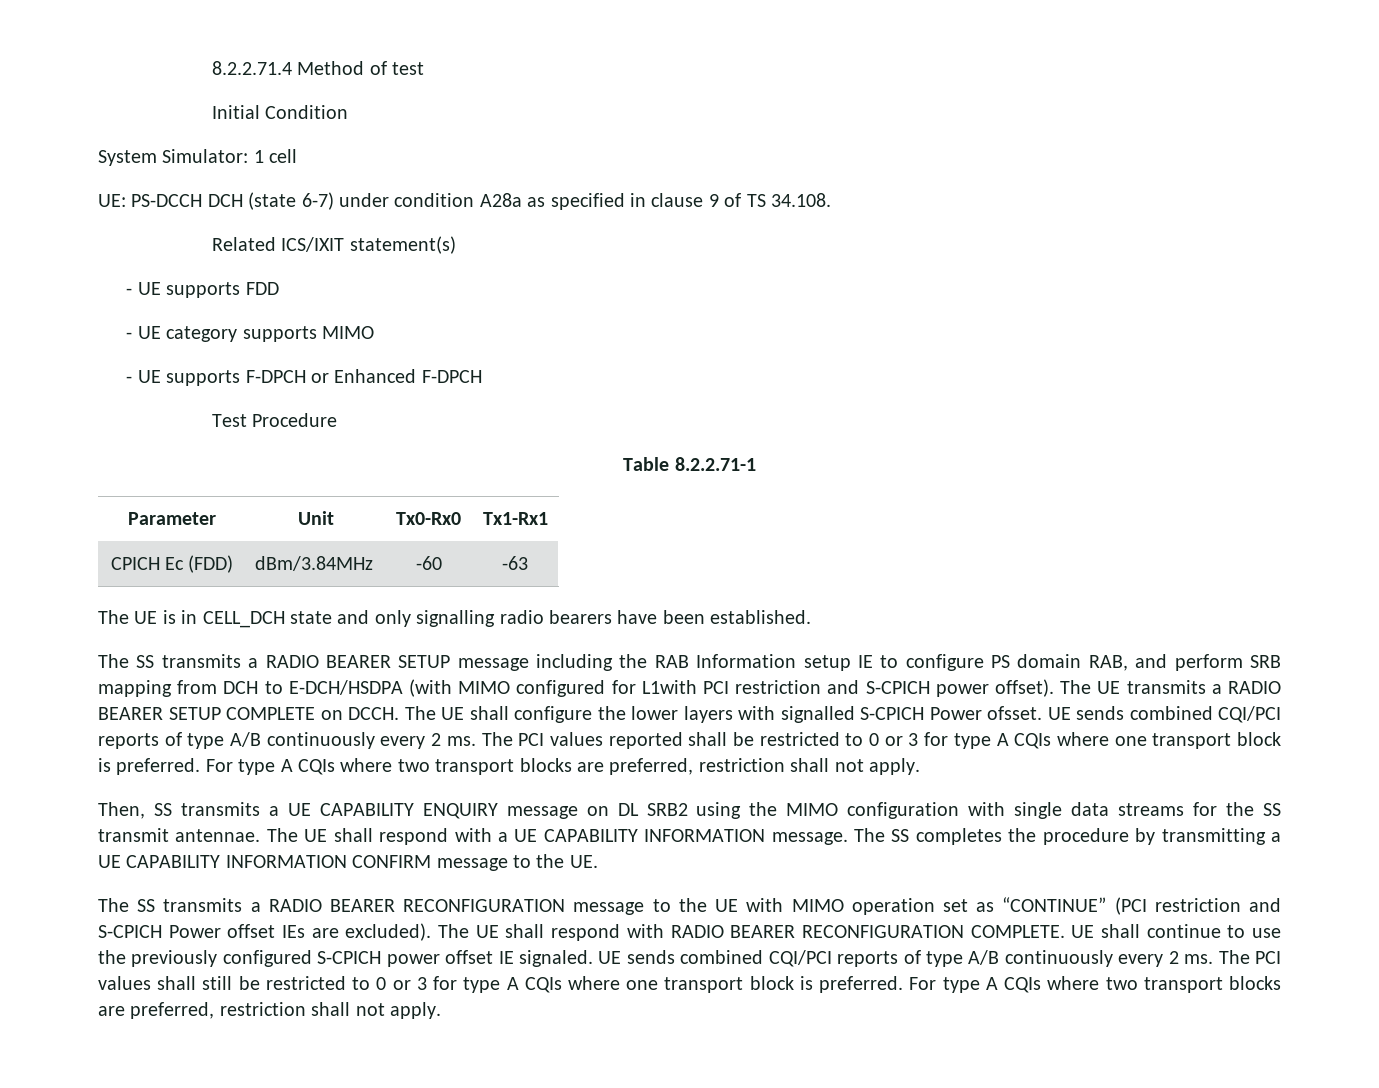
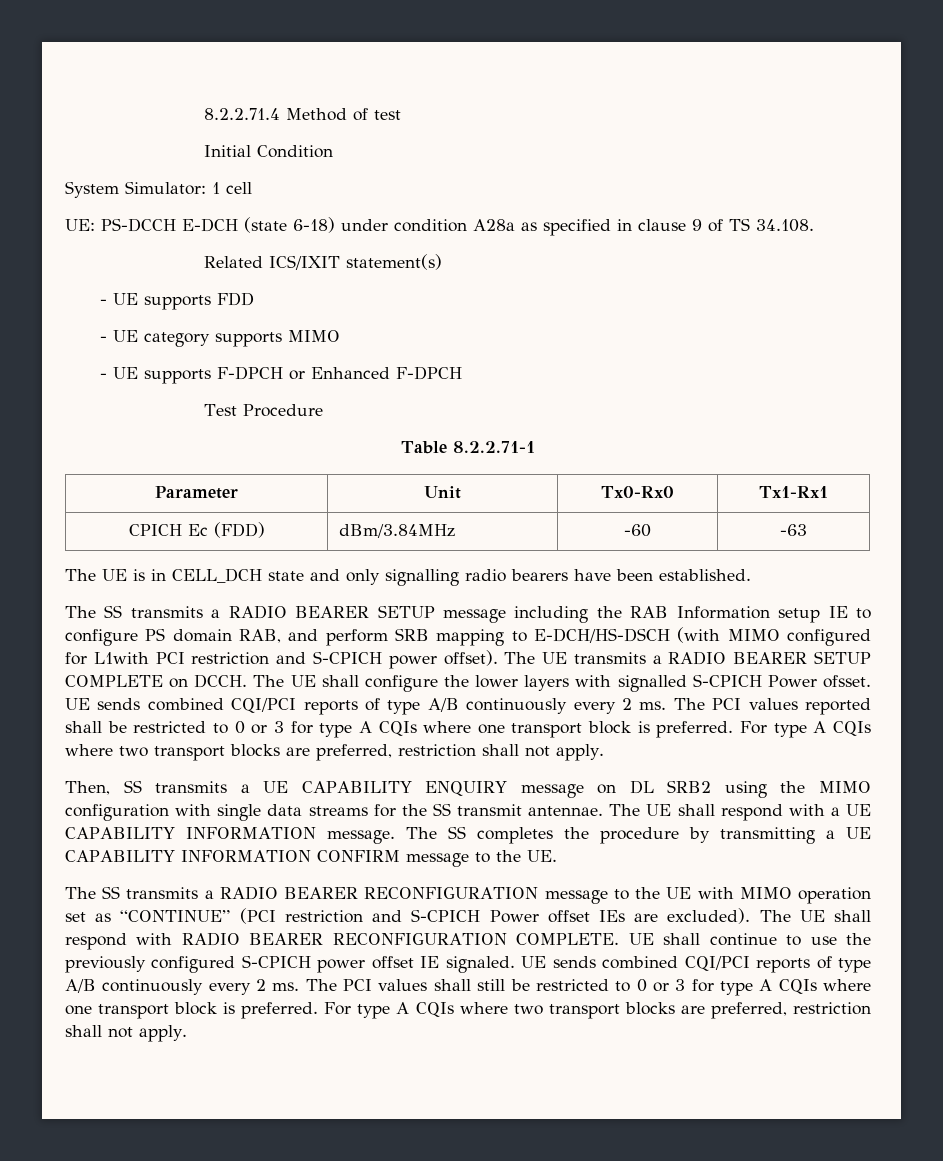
[207,192,334,210] DCH (state 6-7) -> [182,217,335,233] E-DCH (state 6-18)
[177,680,403,695] from DCH to E-DCH/HSDPA -> [511,628,670,643] to E-DCH/HS-DSCH

